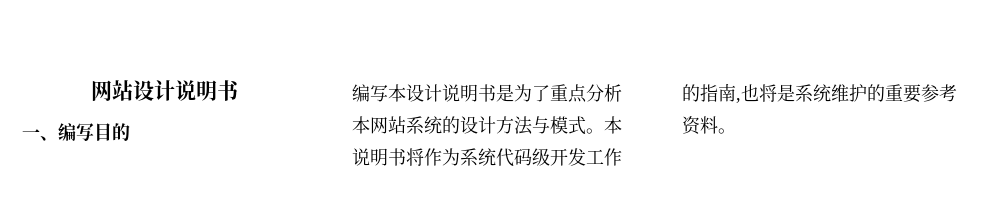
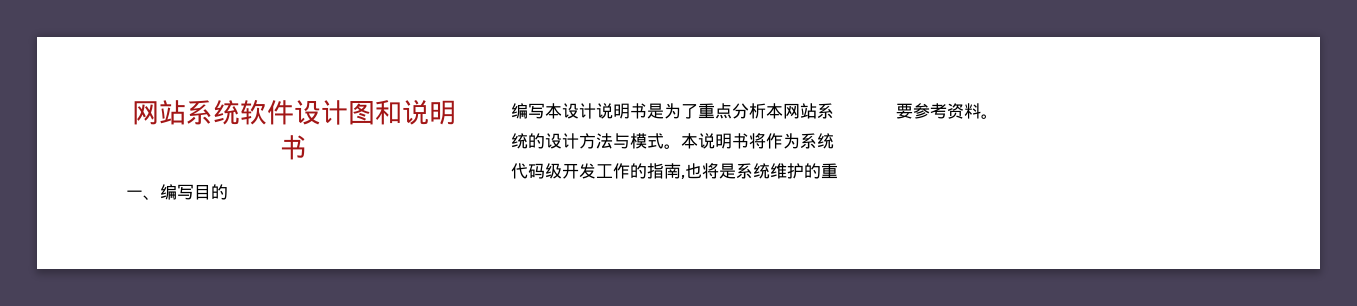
[90,80,175,101] 网站设计 -> [131,99,402,125] 网站系统软件设计图和

